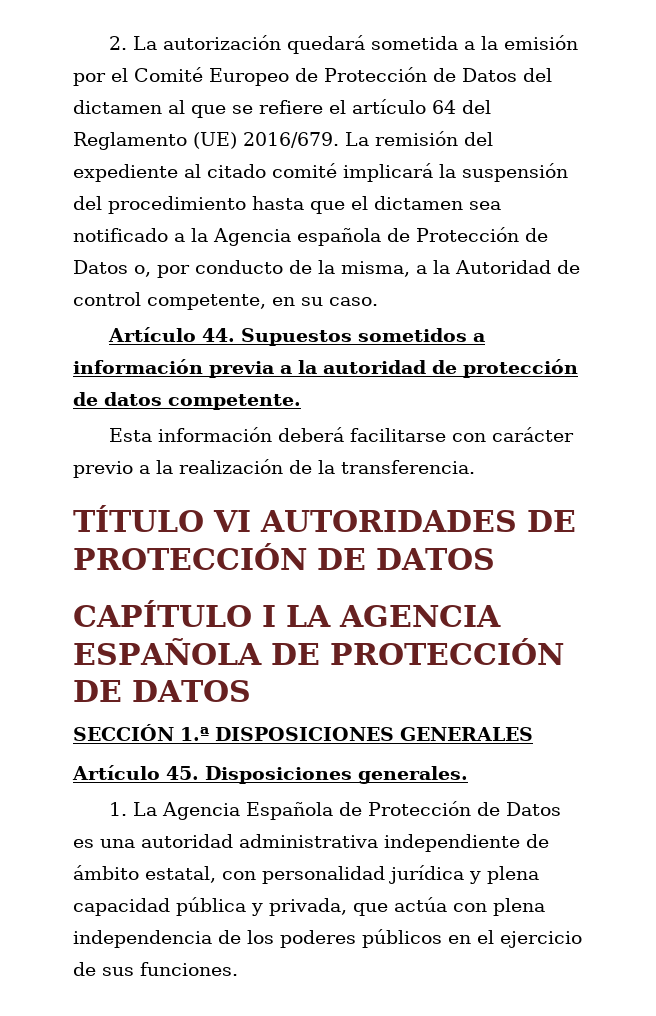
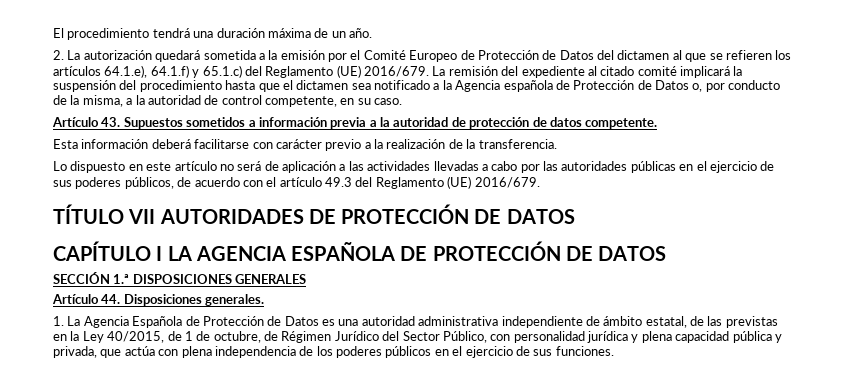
(108, 43) none -> [53,28,372,40] El procedimiento tendrá una duración máxima de un año. //
[259,99,456,114] refiere el artículo 64 -> [725,50,792,60] [53,65,242,78] refieren los artículos 64.1.e), 64.1.f) y 65.1.c)
[455,260,551,274] Autoridad -> [147,95,201,105] autoridad
[201,328,235,342] 44. -> [101,117,121,127] 43.
(475, 467) none -> [53,161,775,173] [53,176,540,189] // Lo dispuesto en este artículo no será de aplicación a las actividades llevadas a cabo por las autoridades públicas en el ejercicio de sus poderes públicos, de acuerdo con el artículo 49.3 del Reglamento (UE) 2016/679.
[213,510,251,532] VI -> [128,209,156,224] VII
[166,766,199,780] 45. -> [101,294,121,304] 44.
(216, 874) none -> [690,316,778,328] [53,331,487,343] de las previstas en la Ley 40/2015, de 1 de octubre, de Régimen Jurídico del Sector Público,

